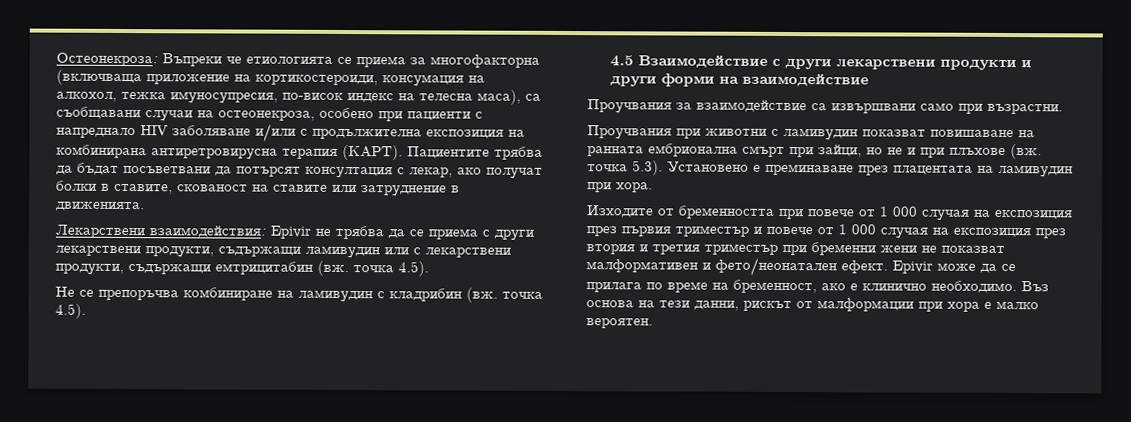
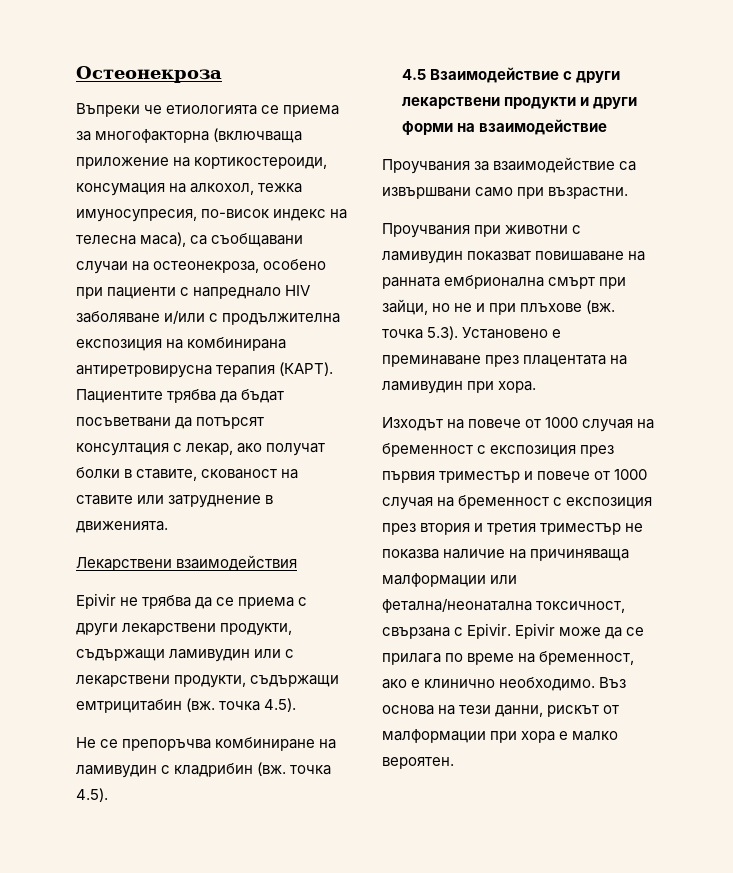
[56,52,158,67] Остеонекроза: -> [76,66,222,83] Остеонекроза //
[149,225,266,238] взаимодействия: -> [176,555,298,571] взаимодействия //
[586,205,991,221] Изходите от бременността при повече от 1 000 случая на -> [382,417,655,432] [382,443,487,457] Изходът на повече от 1000 случая на бременност с
[838,224,949,239] 1 000 случая на -> [614,469,648,480] [382,495,563,510] 1000 случая на бременност с
[782,242,1005,256] [586,257,888,277] при бременни жени не показват малформативен и фето/неонатален ефект. -> [625,523,644,532] [382,549,630,561] [382,573,518,587] [382,598,626,613] [382,623,512,639] не показва наличие на причиняваща малформации или фетална/неонатална токсичност, свързана с Epivir.

